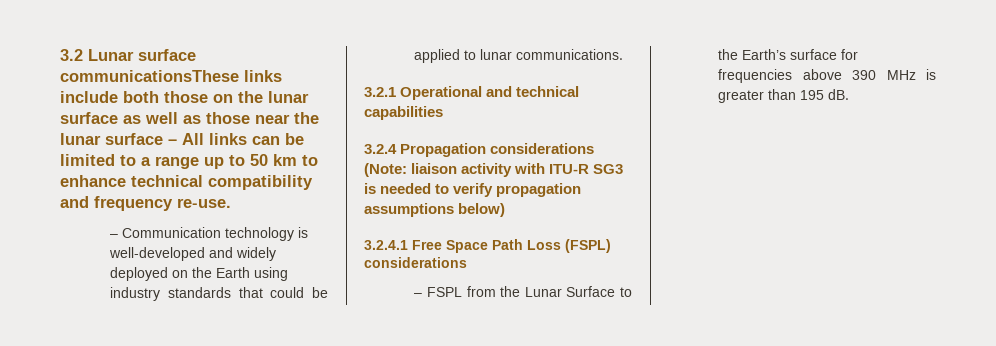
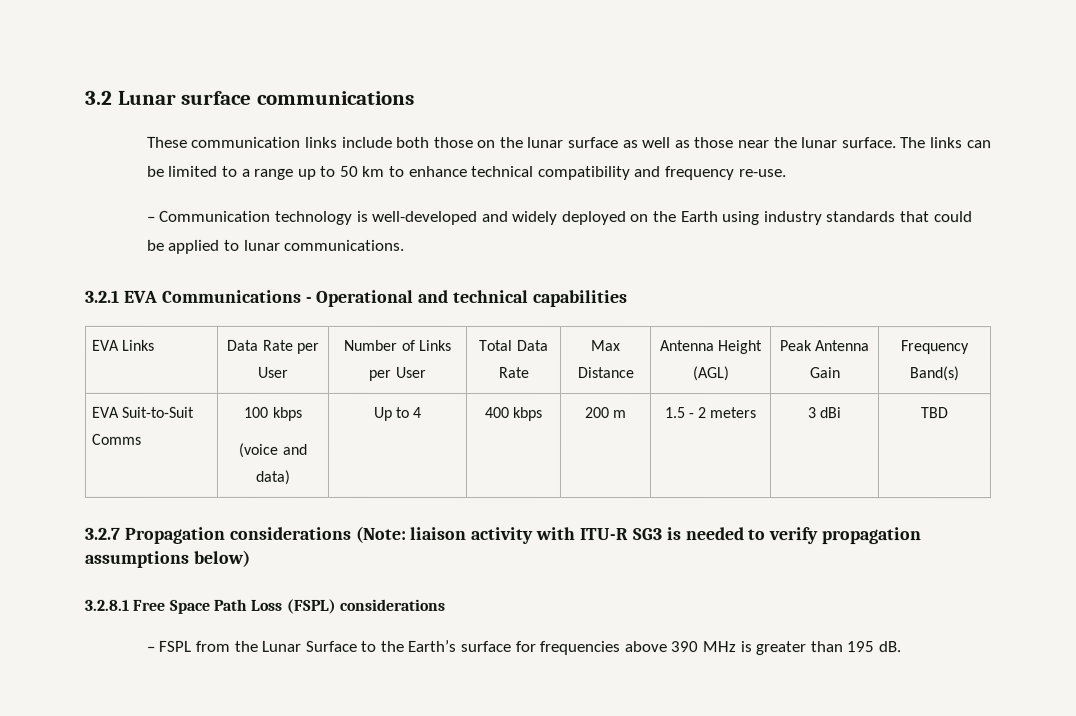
[60,70,239,82] communicationsThese -> [256,90,415,105] [146,136,302,148] communications // These communication
[105,133,204,145] surface – All -> [841,137,927,149] surface. The
(396, 92) none -> [123,289,313,303] EVA Communications -
[364,144,397,154] // 3.2.4 -> [91,339,155,351] [227,339,320,354] [257,366,288,378] [344,339,452,351] [368,366,426,381] [479,339,549,352] [497,366,529,378] [591,340,621,352] [576,367,634,379] [659,340,764,355] [691,366,729,382] [779,340,871,352] [808,367,840,379] [901,340,970,355] [909,366,959,382] [90,406,194,418] [90,433,141,445] [243,406,302,421] [238,442,307,458] [255,469,290,485] [372,406,422,421] [483,406,543,422] [583,407,627,419] [663,407,757,419] [806,407,842,419] [920,407,948,419] [84,527,120,540] // EVA Links | Data Rate per User | Number of Links per User | Total Data Rate | Max Distance | Antenna Height (AGL) | Peak Antenna Gain | Frequency Band(s) // EVA Suit-to-Suit Comms | 100 kbps // (voice and data) | Up to 4 | 400 kbps | 200 m | 1.5 - 2 meters | 3 dBi | TBD // 3.2.7
[364,240,408,250] 3.2.4.1 -> [84,599,129,611] 3.2.8.1

